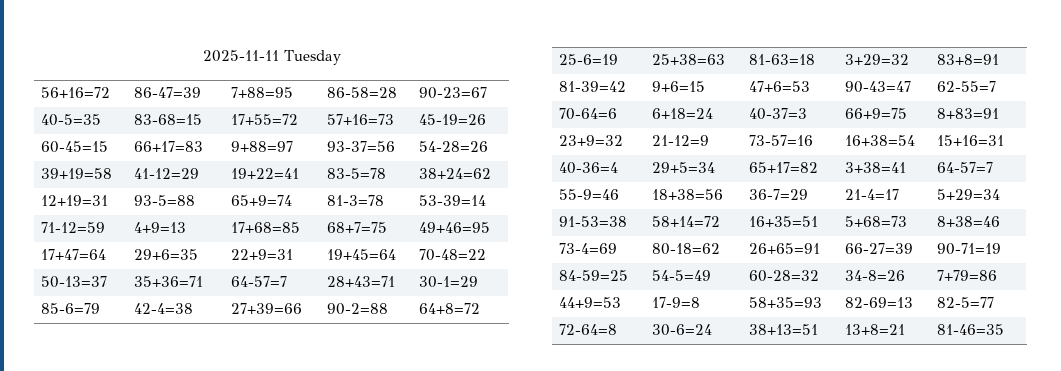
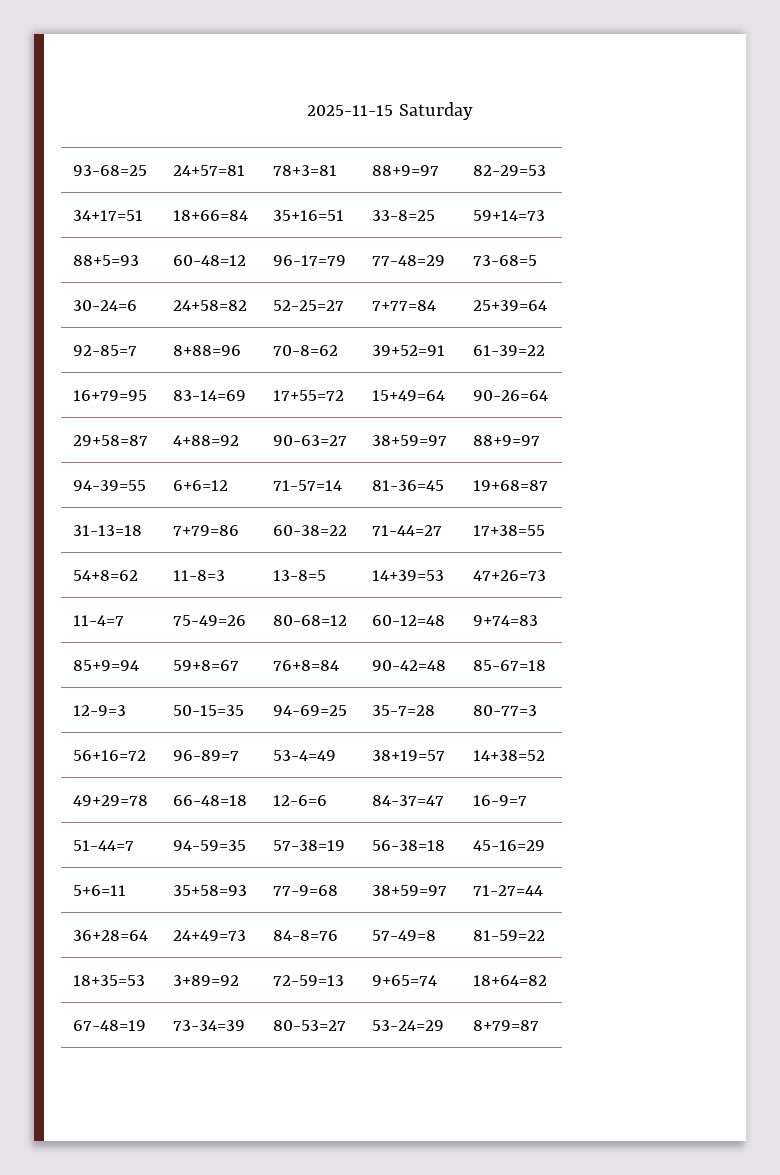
[202,50,341,65] [41,87,111,98] [134,87,202,98] [231,87,294,98] [327,87,398,98] [419,87,488,99] [41,114,102,126] [134,114,203,125] [231,114,299,125] [327,114,395,125] [419,114,487,125] [41,141,109,153] [134,141,204,152] [231,141,294,152] [327,141,396,152] [419,141,489,152] [41,168,113,179] [134,168,200,179] [231,168,300,179] [327,168,387,179] [419,168,492,179] [41,195,109,206] [134,195,196,206] [231,195,293,206] [327,195,385,206] [419,195,487,206] [41,222,106,233] [134,222,187,233] [231,222,301,233] [327,222,388,233] [419,222,491,233] [41,249,107,260] [134,249,199,260] [231,249,294,260] [327,249,397,260] [419,249,487,261] [41,276,108,288] [134,276,204,287] [231,276,288,287] [327,276,396,287] [419,276,479,288] [41,303,101,314] [134,303,194,314] [231,303,303,314] [327,303,389,315] [419,303,481,314] [559,54,619,65] [652,54,726,65] [749,54,816,65] [845,54,910,65] [937,54,1000,65] [559,81,627,92] [652,81,706,92] [749,81,811,92] [845,81,912,93] [937,81,997,92] [559,108,618,120] [652,108,714,119] [749,108,808,120] [845,108,908,119] [937,108,1000,119] [559,135,624,146] [652,135,710,146] [749,135,814,146] [845,135,916,146] [937,135,1005,146] [559,162,619,174] [652,162,716,173] [749,162,819,173] [845,162,907,173] [937,162,994,173] [559,189,620,200] [652,189,724,200] [749,189,809,200] [845,189,900,200] [937,189,1001,200] [559,216,628,227] [652,216,721,227] [749,216,819,227] [845,216,908,227] [937,216,1001,227] [559,243,618,254] [652,243,721,255] [749,243,821,254] [845,243,914,254] [937,243,1002,255] [559,270,629,281] [652,270,712,281] [749,270,820,282] [845,270,906,281] [937,270,998,281] [559,297,622,308] [652,297,701,308] [749,297,823,308] [845,297,914,308] [937,297,995,308] [559,324,618,335] [652,324,713,336] [749,324,819,335] [845,324,906,335] [937,324,1005,335] 2025-11-11 Tuesday // 56+16=72 | 86-47=39 | 7+88=95 | 86-58=28 | 90-23=67 // 40-5=35 | 83-68=15 | 17+55=72 | 57+16=73 | 45-19=26 // 60-45=15 | 66+17=83 | 9+88=97 | 93-37=56 | 54-28=26 // 39+19=58 | 41-12=29 | 19+22=41 | 83-5=78 | 38+24=62 // 12+19=31 | 93-5=88 | 65+9=74 | 81-3=78 | 53-39=14 // 71-12=59 | 4+9=13 | 17+68=85 | 68+7=75 | 49+46=95 // 17+47=64 | 29+6=35 | 22+9=31 | 19+45=64 | 70-48=22 // 50-13=37 | 35+36=71 | 64-57=7 | 28+43=71 | 30-1=29 // 85-6=79 | 42-4=38 | 27+39=66 | 90-2=88 | 64+8=72 // 25-6=19 | 25+38=63 | 81-63=18 | 3+29=32 | 83+8=91 // 81-39=42 | 9+6=15 | 47+6=53 | 90-43=47 | 62-55=7 // 70-64=6 | 6+18=24 | 40-37=3 | 66+9=75 | 8+83=91 // 23+9=32 | 21-12=9 | 73-57=16 | 16+38=54 | 15+16=31 // 40-36=4 | 29+5=34 | 65+17=82 | 3+38=41 | 64-57=7 // 55-9=46 | 18+38=56 | 36-7=29 | 21-4=17 | 5+29=34 // 91-53=38 | 58+14=72 | 16+35=51 | 5+68=73 | 8+38=46 // 73-4=69 | 80-18=62 | 26+65=91 | 66-27=39 | 90-71=19 // 84-59=25 | 54-5=49 | 60-28=32 | 34-8=26 | 7+79=86 // 44+9=53 | 17-9=8 | 58+35=93 | 82-69=13 | 82-5=77 // 72-64=8 | 30-6=24 | 38+13=51 | 13+8=21 | 81-46=35 -> [307,102,473,120] [73,165,148,176] [173,165,246,176] [273,165,338,176] [372,165,440,176] [473,165,547,176] [73,210,144,221] [173,210,249,221] [273,210,345,221] [372,210,436,221] [473,210,546,221] [73,255,140,266] [173,255,247,266] [273,255,347,266] [372,255,446,266] [473,255,538,266] [73,300,138,311] [173,300,248,311] [273,300,345,311] [372,300,437,311] [473,300,548,311] [73,345,138,356] [173,345,242,356] [273,345,339,356] [372,345,446,356] [473,345,546,356] [73,390,148,401] [173,390,247,401] [273,390,345,401] [372,390,446,401] [473,390,549,401] [73,435,149,446] [173,435,240,446] [273,435,348,446] [372,435,448,446] [473,435,541,446] [73,480,147,491] [173,480,229,491] [273,480,343,491] [372,480,445,491] [473,480,549,491] [73,525,143,536] [173,525,240,536] [273,525,348,536] [372,525,443,536] [473,525,546,536] [73,570,139,581] [173,570,226,581] [273,570,327,581] [372,570,445,581] [473,570,547,581] [73,615,125,626] [173,615,247,626] [273,615,348,626] [372,615,446,626] [473,615,539,626] [73,660,140,671] [173,660,240,671] [273,660,340,671] [372,660,447,671] [473,660,547,671] [73,705,127,716] [173,705,245,716] [273,705,348,716] [372,705,436,716] [473,705,538,716] [73,750,147,761] [173,750,240,761] [273,750,337,761] [372,750,446,761] [473,750,546,761] [73,795,149,806] [173,795,248,806] [273,795,328,806] [372,795,445,806] [473,795,528,806] [73,840,135,851] [173,840,247,851] [273,840,346,851] [372,840,446,851] [473,840,546,851] [73,885,127,896] [173,885,248,896] [273,885,339,896] [372,885,448,896] [473,885,544,896] [73,930,149,941] [173,930,247,941] [273,930,339,941] [372,930,437,941] [473,930,546,941] [73,975,146,986] [173,975,240,986] [273,975,345,986] [372,975,438,986] [473,975,548,986] [73,1020,147,1031] [173,1020,246,1031] [273,1020,347,1031] [372,1020,445,1031] [473,1020,540,1031] 2025-11-15 Saturday // 93-68=25 | 24+57=81 | 78+3=81 | 88+9=97 | 82-29=53 // 34+17=51 | 18+66=84 | 35+16=51 | 33-8=25 | 59+14=73 // 88+5=93 | 60-48=12 | 96-17=79 | 77-48=29 | 73-68=5 // 30-24=6 | 24+58=82 | 52-25=27 | 7+77=84 | 25+39=64 // 92-85=7 | 8+88=96 | 70-8=62 | 39+52=91 | 61-39=22 // 16+79=95 | 83-14=69 | 17+55=72 | 15+49=64 | 90-26=64 // 29+58=87 | 4+88=92 | 90-63=27 | 38+59=97 | 88+9=97 // 94-39=55 | 6+6=12 | 71-57=14 | 81-36=45 | 19+68=87 // 31-13=18 | 7+79=86 | 60-38=22 | 71-44=27 | 17+38=55 // 54+8=62 | 11-8=3 | 13-8=5 | 14+39=53 | 47+26=73 // 11-4=7 | 75-49=26 | 80-68=12 | 60-12=48 | 9+74=83 // 85+9=94 | 59+8=67 | 76+8=84 | 90-42=48 | 85-67=18 // 12-9=3 | 50-15=35 | 94-69=25 | 35-7=28 | 80-77=3 // 56+16=72 | 96-89=7 | 53-4=49 | 38+19=57 | 14+38=52 // 49+29=78 | 66-48=18 | 12-6=6 | 84-37=47 | 16-9=7 // 51-44=7 | 94-59=35 | 57-38=19 | 56-38=18 | 45-16=29 // 5+6=11 | 35+58=93 | 77-9=68 | 38+59=97 | 71-27=44 // 36+28=64 | 24+49=73 | 84-8=76 | 57-49=8 | 81-59=22 // 18+35=53 | 3+89=92 | 72-59=13 | 9+65=74 | 18+64=82 // 67-48=19 | 73-34=39 | 80-53=27 | 53-24=29 | 8+79=87

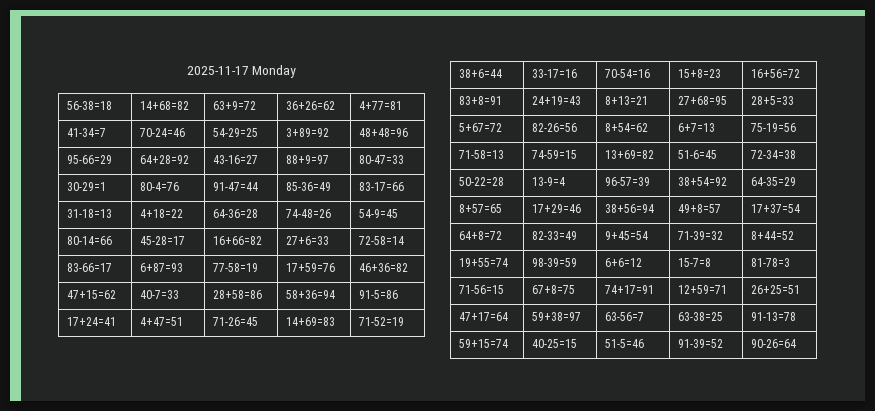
[307,102,473,120] [73,165,148,176] [173,165,246,176] [273,165,338,176] [372,165,440,176] [473,165,547,176] [73,210,144,221] [173,210,249,221] [273,210,345,221] [372,210,436,221] [473,210,546,221] [73,255,140,266] [173,255,247,266] [273,255,347,266] [372,255,446,266] [473,255,538,266] [73,300,138,311] [173,300,248,311] [273,300,345,311] [372,300,437,311] [473,300,548,311] [73,345,138,356] [173,345,242,356] [273,345,339,356] [372,345,446,356] [473,345,546,356] [73,390,148,401] [173,390,247,401] [273,390,345,401] [372,390,446,401] [473,390,549,401] [73,435,149,446] [173,435,240,446] [273,435,348,446] [372,435,448,446] [473,435,541,446] [73,480,147,491] [173,480,229,491] [273,480,343,491] [372,480,445,491] [473,480,549,491] [73,525,143,536] [173,525,240,536] [273,525,348,536] [372,525,443,536] [473,525,546,536] [73,570,139,581] [173,570,226,581] [273,570,327,581] [372,570,445,581] [473,570,547,581] [73,615,125,626] [173,615,247,626] [273,615,348,626] [372,615,446,626] [473,615,539,626] [73,660,140,671] [173,660,240,671] [273,660,340,671] [372,660,447,671] [473,660,547,671] [73,705,127,716] [173,705,245,716] [273,705,348,716] [372,705,436,716] [473,705,538,716] [73,750,147,761] [173,750,240,761] [273,750,337,761] [372,750,446,761] [473,750,546,761] [73,795,149,806] [173,795,248,806] [273,795,328,806] [372,795,445,806] [473,795,528,806] [73,840,135,851] [173,840,247,851] [273,840,346,851] [372,840,446,851] [473,840,546,851] [73,885,127,896] [173,885,248,896] [273,885,339,896] [372,885,448,896] [473,885,544,896] [73,930,149,941] [173,930,247,941] [273,930,339,941] [372,930,437,941] [473,930,546,941] [73,975,146,986] [173,975,240,986] [273,975,345,986] [372,975,438,986] [473,975,548,986] [73,1020,147,1031] [173,1020,246,1031] [273,1020,347,1031] [372,1020,445,1031] [473,1020,540,1031] 2025-11-15 Saturday // 93-68=25 | 24+57=81 | 78+3=81 | 88+9=97 | 82-29=53 // 34+17=51 | 18+66=84 | 35+16=51 | 33-8=25 | 59+14=73 // 88+5=93 | 60-48=12 | 96-17=79 | 77-48=29 | 73-68=5 // 30-24=6 | 24+58=82 | 52-25=27 | 7+77=84 | 25+39=64 // 92-85=7 | 8+88=96 | 70-8=62 | 39+52=91 | 61-39=22 // 16+79=95 | 83-14=69 | 17+55=72 | 15+49=64 | 90-26=64 // 29+58=87 | 4+88=92 | 90-63=27 | 38+59=97 | 88+9=97 // 94-39=55 | 6+6=12 | 71-57=14 | 81-36=45 | 19+68=87 // 31-13=18 | 7+79=86 | 60-38=22 | 71-44=27 | 17+38=55 // 54+8=62 | 11-8=3 | 13-8=5 | 14+39=53 | 47+26=73 // 11-4=7 | 75-49=26 | 80-68=12 | 60-12=48 | 9+74=83 // 85+9=94 | 59+8=67 | 76+8=84 | 90-42=48 | 85-67=18 // 12-9=3 | 50-15=35 | 94-69=25 | 35-7=28 | 80-77=3 // 56+16=72 | 96-89=7 | 53-4=49 | 38+19=57 | 14+38=52 // 49+29=78 | 66-48=18 | 12-6=6 | 84-37=47 | 16-9=7 // 51-44=7 | 94-59=35 | 57-38=19 | 56-38=18 | 45-16=29 // 5+6=11 | 35+58=93 | 77-9=68 | 38+59=97 | 71-27=44 // 36+28=64 | 24+49=73 | 84-8=76 | 57-49=8 | 81-59=22 // 18+35=53 | 3+89=92 | 72-59=13 | 9+65=74 | 18+64=82 // 67-48=19 | 73-34=39 | 80-53=27 | 53-24=29 | 8+79=87 -> [186,65,297,78] [67,101,113,110] [140,101,190,110] [213,101,257,110] [286,101,336,110] [359,101,403,110] [67,128,107,137] [140,128,186,137] [213,128,259,137] [286,128,330,137] [359,128,409,137] [67,155,113,164] [140,155,190,164] [213,155,259,164] [286,155,330,164] [359,155,405,164] [67,182,107,191] [140,182,180,191] [213,182,259,191] [286,182,332,191] [359,182,405,191] [67,209,113,218] [140,209,184,218] [213,209,259,218] [286,209,332,218] [359,209,399,218] [67,236,113,245] [140,236,186,245] [213,236,263,245] [286,236,330,245] [359,236,405,245] [67,263,113,272] [140,263,184,272] [213,263,259,272] [286,263,336,272] [359,263,409,272] [67,290,117,299] [140,290,180,299] [213,290,263,299] [286,290,336,299] [359,290,399,299] [67,317,117,326] [140,317,184,326] [213,317,259,326] [286,317,336,326] [359,317,405,326] [459,69,503,78] [532,69,578,78] [605,69,651,78] [678,69,722,78] [751,69,801,78] [459,96,503,105] [532,96,582,105] [605,96,649,105] [678,96,728,105] [751,96,795,105] [459,123,503,132] [532,123,578,132] [605,123,649,132] [678,123,716,132] [751,123,797,132] [459,150,505,159] [532,150,578,159] [605,150,655,159] [678,150,718,159] [751,150,797,159] [459,177,505,186] [532,177,566,186] [605,177,651,186] [678,177,728,186] [751,177,797,186] [459,204,503,213] [532,204,582,213] [605,204,655,213] [678,204,722,213] [751,204,801,213] [459,231,503,240] [532,231,578,240] [605,231,649,240] [678,231,724,240] [751,231,795,240] [459,258,509,267] [532,258,578,267] [605,258,643,267] [678,258,712,267] [751,258,791,267] [459,285,505,294] [532,285,576,294] [605,285,655,294] [678,285,728,294] [751,285,801,294] [459,312,509,321] [532,312,582,321] [605,312,645,321] [678,312,724,321] [751,312,797,321] [459,339,509,348] [532,339,578,348] [605,339,645,348] [678,339,724,348] [751,339,797,348] 2025-11-17 Monday // 56-38=18 | 14+68=82 | 63+9=72 | 36+26=62 | 4+77=81 // 41-34=7 | 70-24=46 | 54-29=25 | 3+89=92 | 48+48=96 // 95-66=29 | 64+28=92 | 43-16=27 | 88+9=97 | 80-47=33 // 30-29=1 | 80-4=76 | 91-47=44 | 85-36=49 | 83-17=66 // 31-18=13 | 4+18=22 | 64-36=28 | 74-48=26 | 54-9=45 // 80-14=66 | 45-28=17 | 16+66=82 | 27+6=33 | 72-58=14 // 83-66=17 | 6+87=93 | 77-58=19 | 17+59=76 | 46+36=82 // 47+15=62 | 40-7=33 | 28+58=86 | 58+36=94 | 91-5=86 // 17+24=41 | 4+47=51 | 71-26=45 | 14+69=83 | 71-52=19 // 38+6=44 | 33-17=16 | 70-54=16 | 15+8=23 | 16+56=72 // 83+8=91 | 24+19=43 | 8+13=21 | 27+68=95 | 28+5=33 // 5+67=72 | 82-26=56 | 8+54=62 | 6+7=13 | 75-19=56 // 71-58=13 | 74-59=15 | 13+69=82 | 51-6=45 | 72-34=38 // 50-22=28 | 13-9=4 | 96-57=39 | 38+54=92 | 64-35=29 // 8+57=65 | 17+29=46 | 38+56=94 | 49+8=57 | 17+37=54 // 64+8=72 | 82-33=49 | 9+45=54 | 71-39=32 | 8+44=52 // 19+55=74 | 98-39=59 | 6+6=12 | 15-7=8 | 81-78=3 // 71-56=15 | 67+8=75 | 74+17=91 | 12+59=71 | 26+25=51 // 47+17=64 | 59+38=97 | 63-56=7 | 63-38=25 | 91-13=78 // 59+15=74 | 40-25=15 | 51-5=46 | 91-39=52 | 90-26=64

